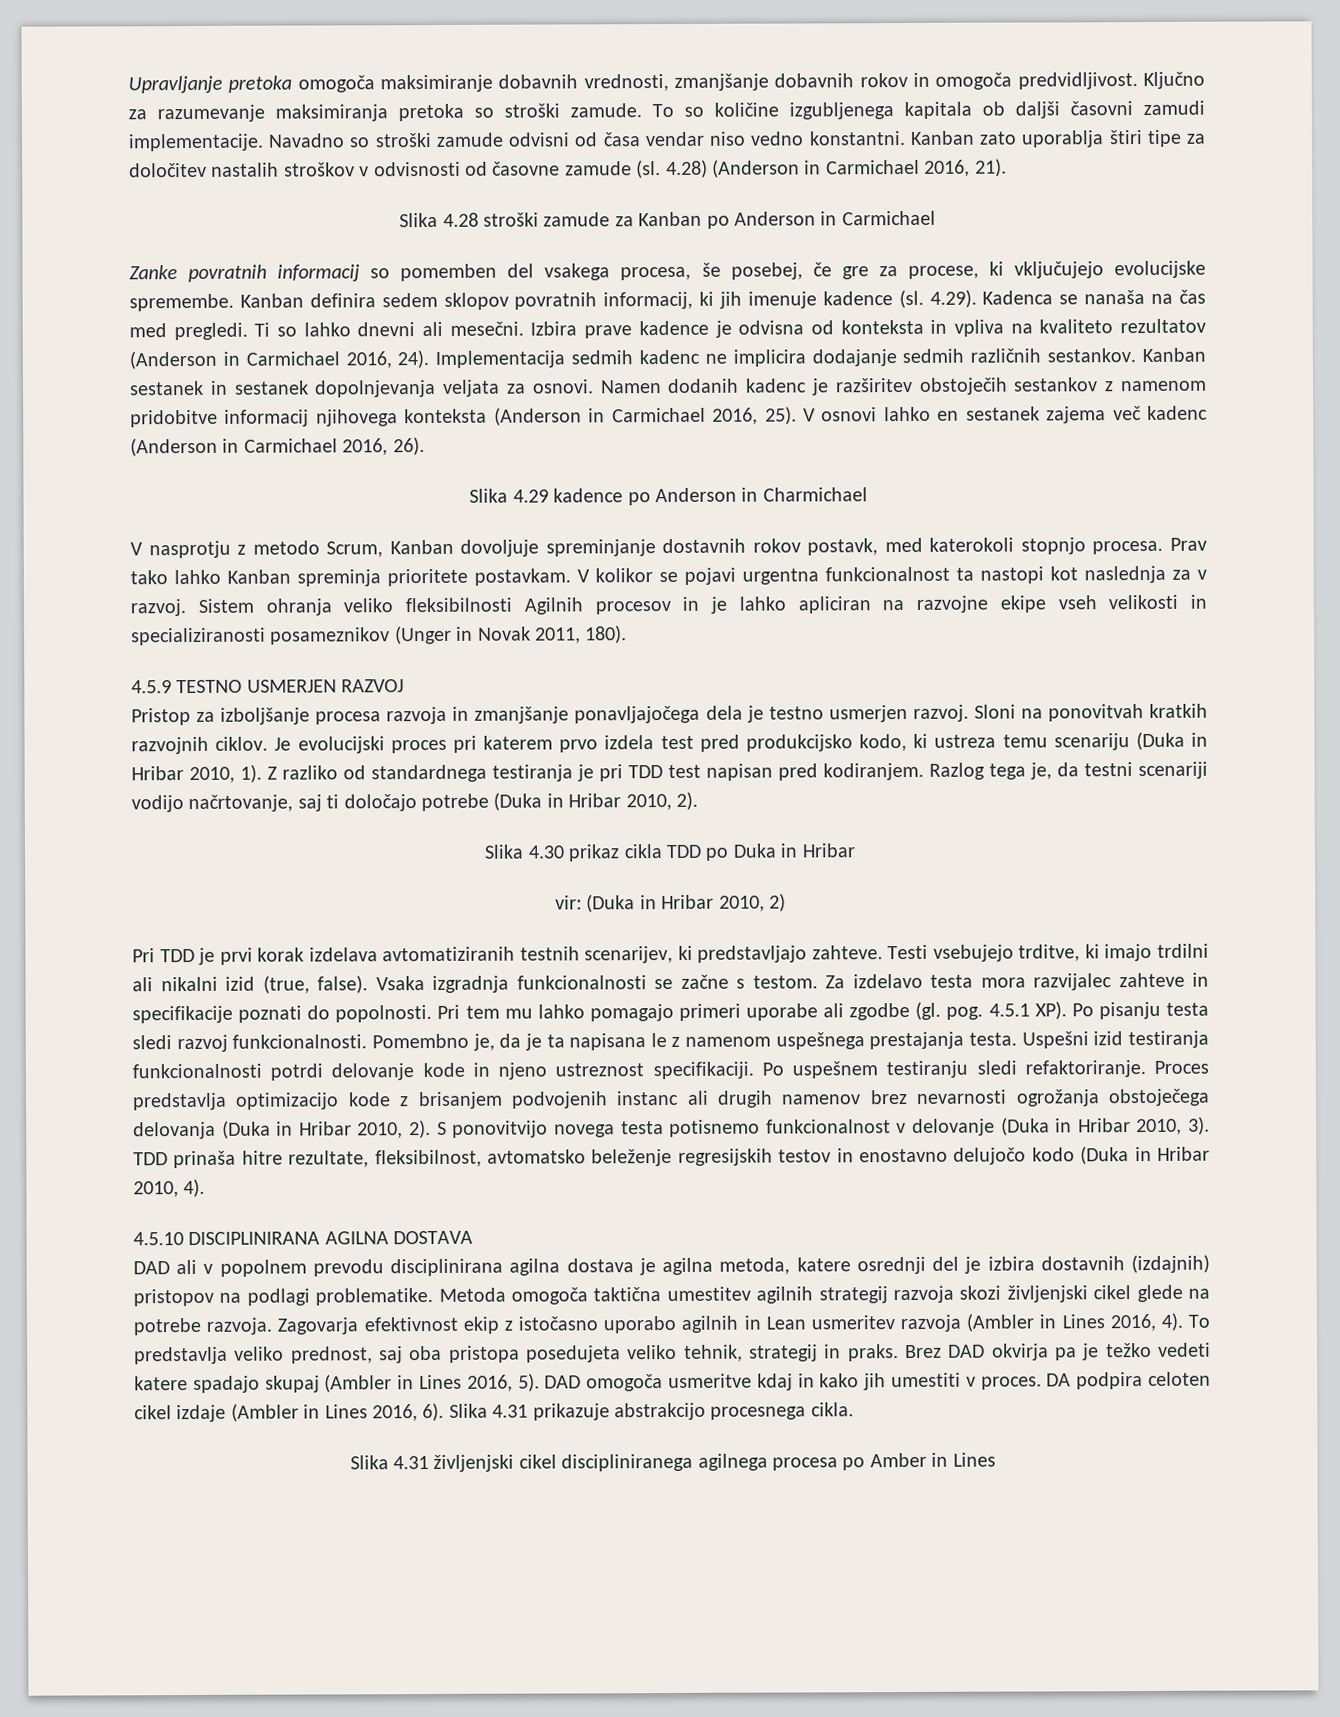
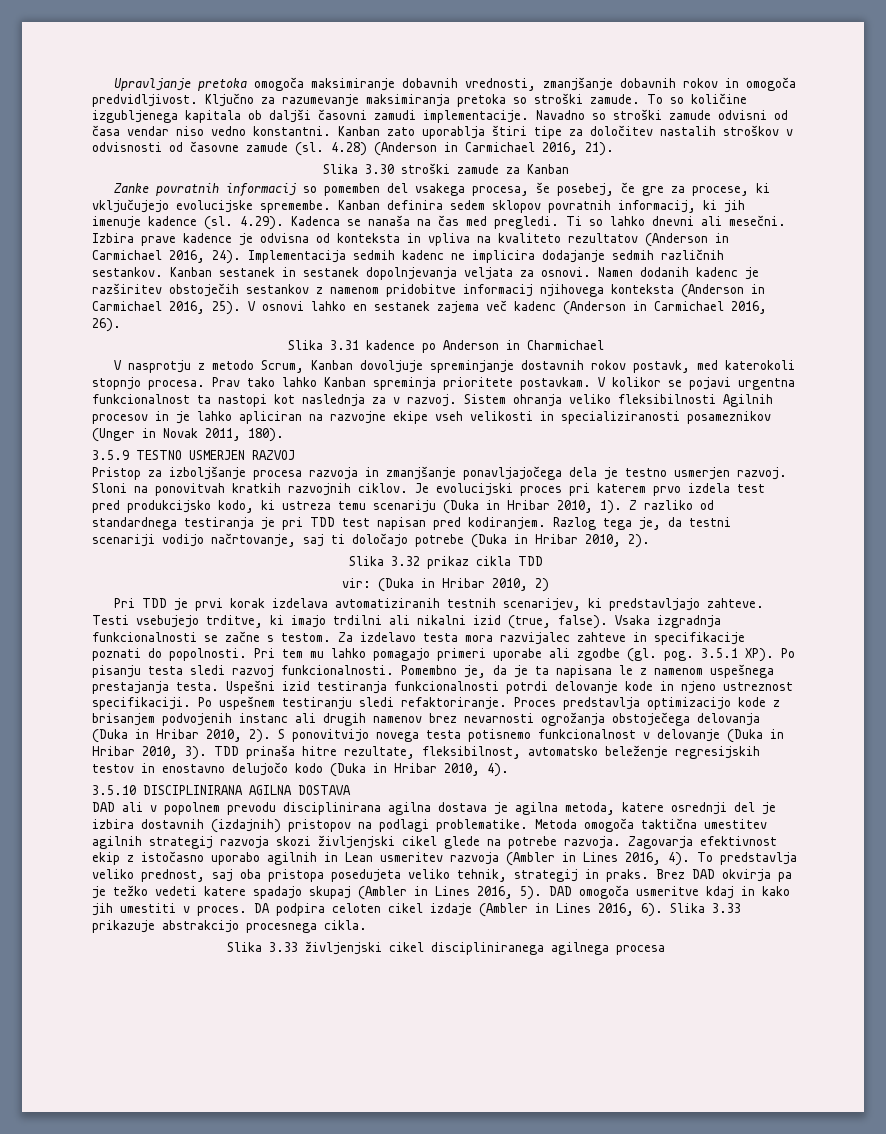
[442,212,479,227] 4.28 -> [364,164,394,174] 3.30
[706,210,936,229] po Anderson in Carmichael -> (569, 169) none
[512,489,549,503] 4.29 -> [329,340,359,350] 3.31
[131,680,172,694] 4.5.9 -> [92,450,129,460] 3.5.9
[527,845,564,859] 4.30 -> [390,556,420,566] 3.32
[705,843,855,861] po Duka in Hribar -> (543, 561) none
[988,1003,1030,1017] 4.5.1 -> [701,648,738,658] 3.5.1
[133,1232,184,1246] 4.5.10 -> [92,785,136,795] 3.5.10
[492,1404,529,1418] 4.31 -> [712,903,741,913] 3.33
[392,1456,429,1470] 4.31 -> [268,942,298,952] 3.33
[842,1452,996,1471] po Amber in Lines -> (665, 950) none

